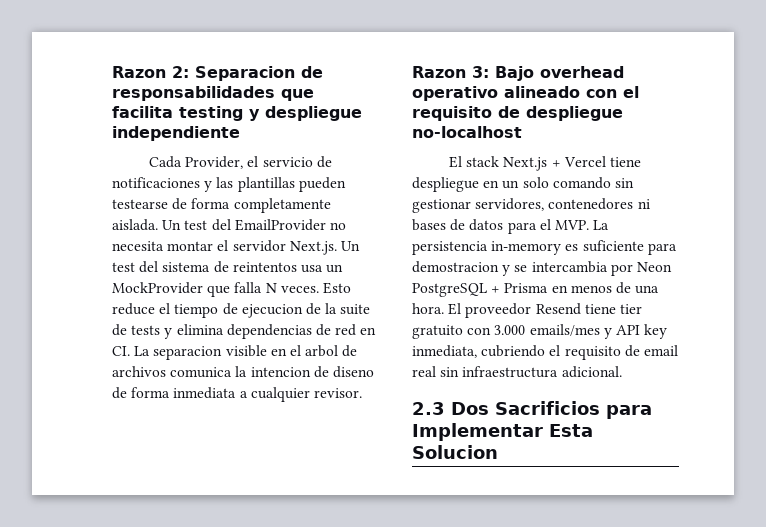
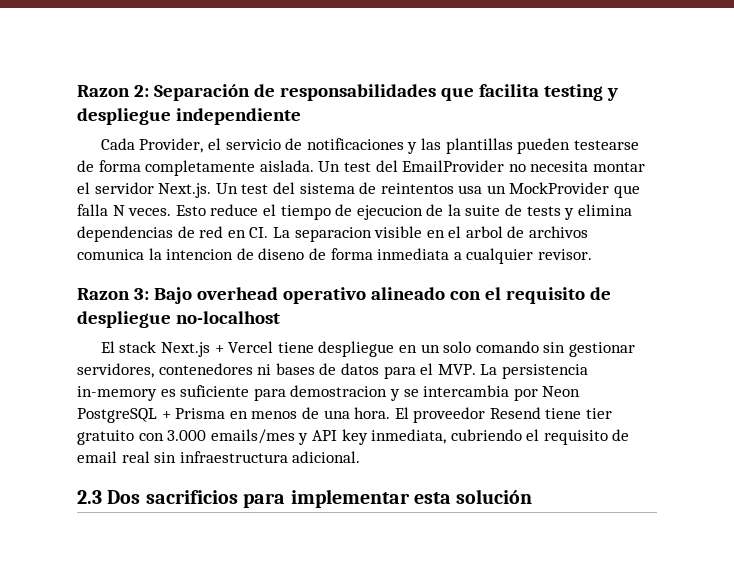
[195,66,295,81] Separacion -> [153,84,250,101] Separación
[495,401,652,419] [412,423,593,441] [412,445,498,459] Sacrificios para Implementar Esta Solucion -> [145,489,533,508] sacrificios para implementar esta solución

